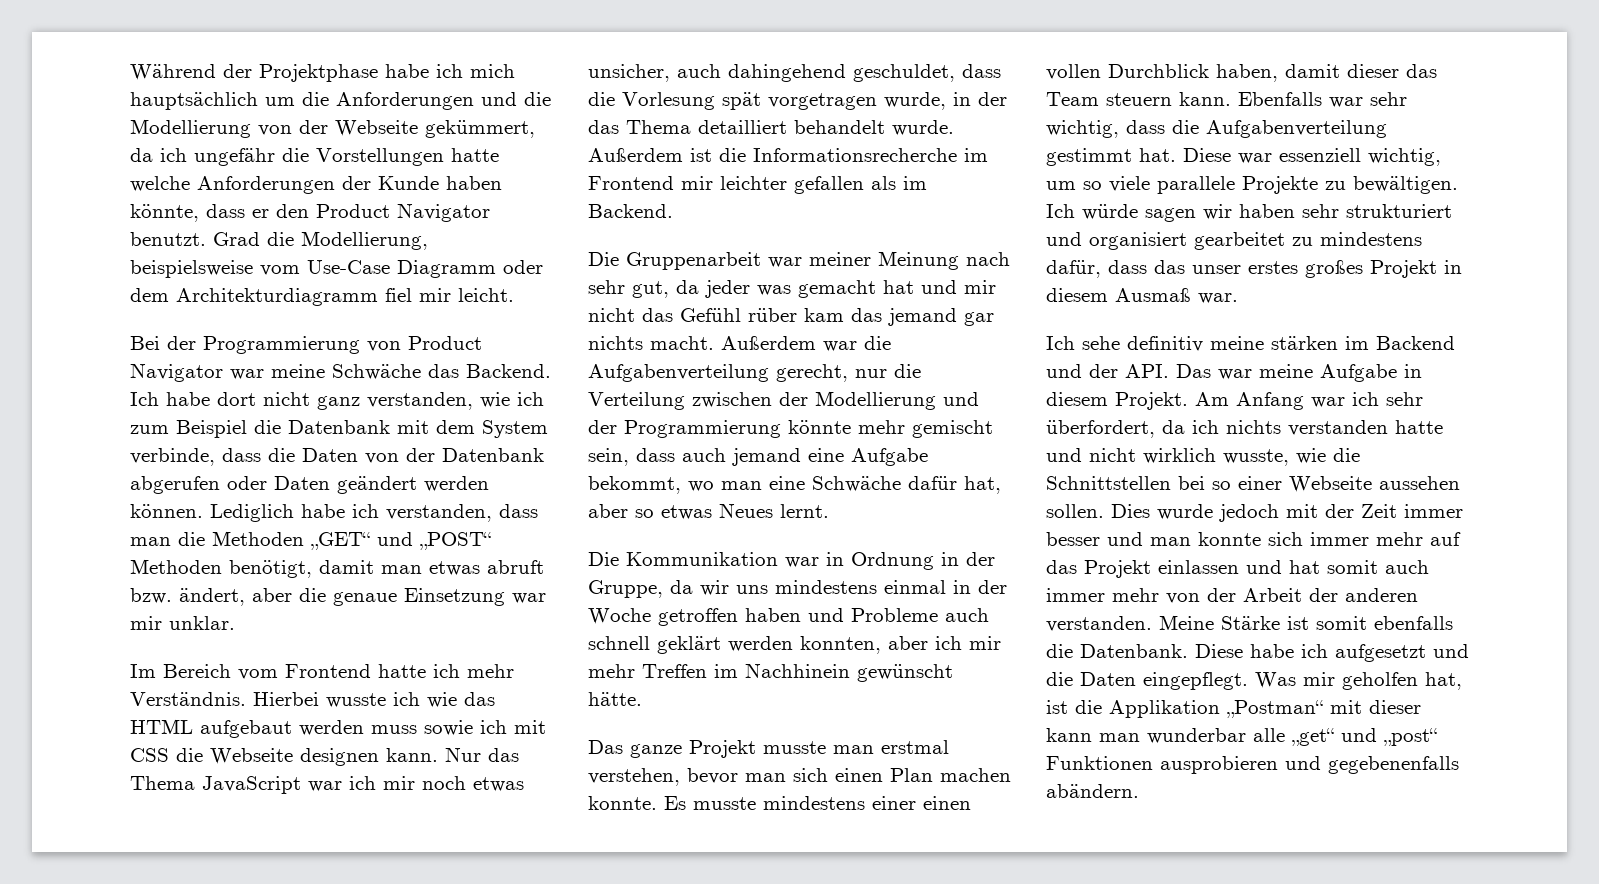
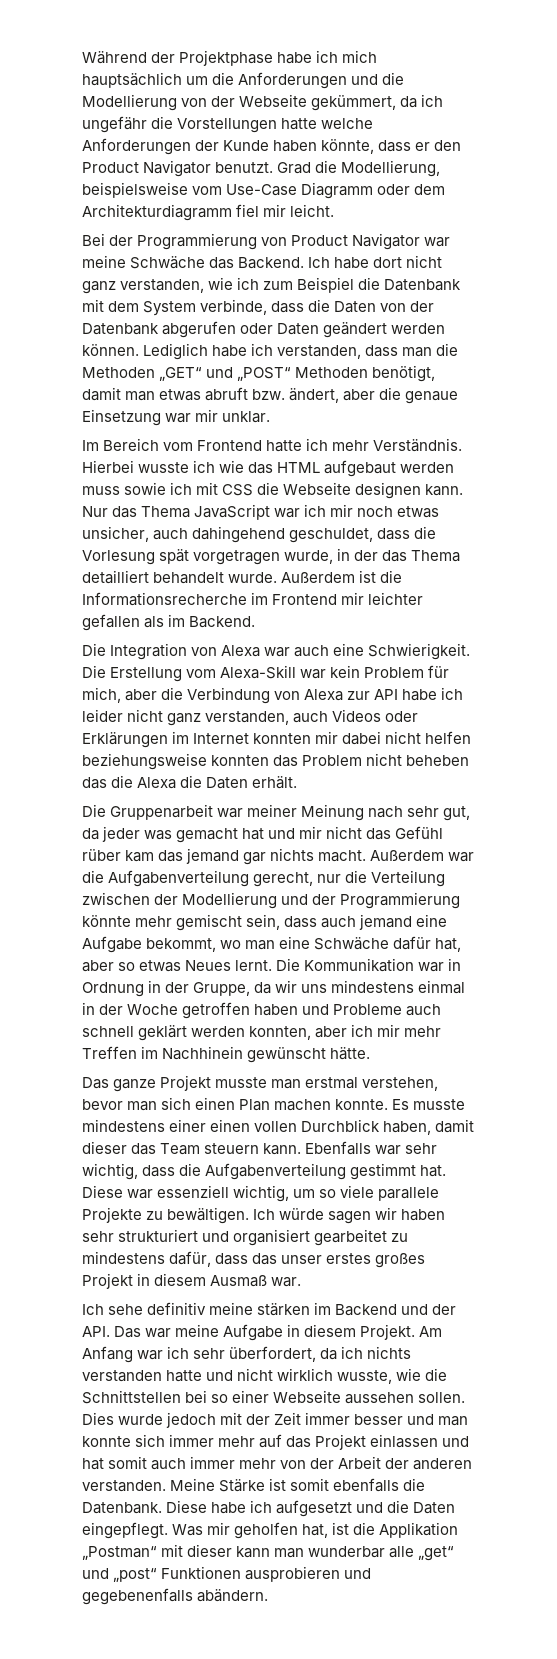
(673, 211) none -> [82,643,471,660] [82,665,450,682] [82,687,464,704] [82,709,419,726] [82,731,472,748] [82,753,470,770] [82,775,298,789] // Die Integration von Alexa war auch eine Schwierigkeit. Die Erstellung vom Alexa-Skill war kein Problem für mich, aber die Verbindung von Alexa zur API habe ich leider nicht ganz verstanden, auch Videos oder Erklärungen im Internet konnten mir dabei nicht helfen beziehungsweise konnten das Problem nicht beheben das die Alexa die Daten erhält.
(829, 511) // -> (273, 965) none

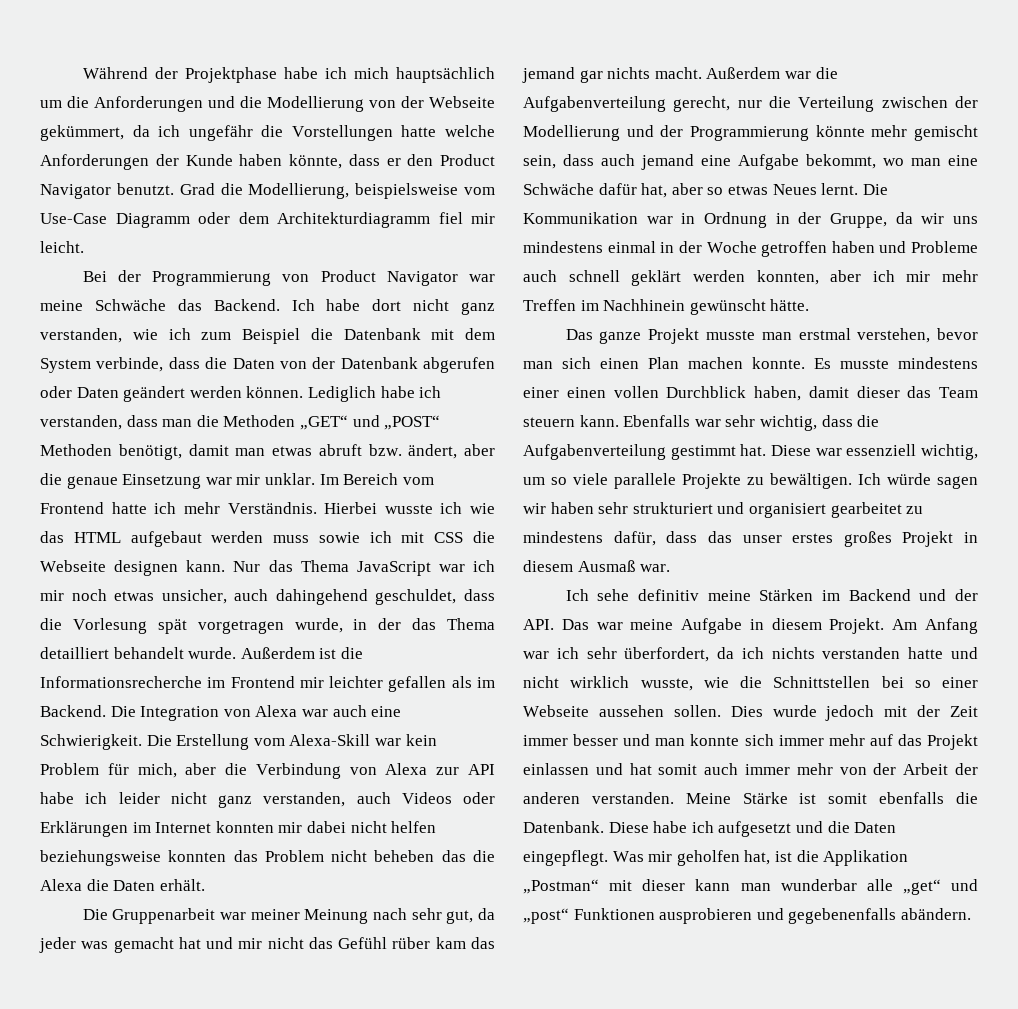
(271, 417) // -> (315, 479) none
(256, 622) // -> (106, 711) none
[257,1303,311,1316] stärken -> [759,589,814,601] Stärken

